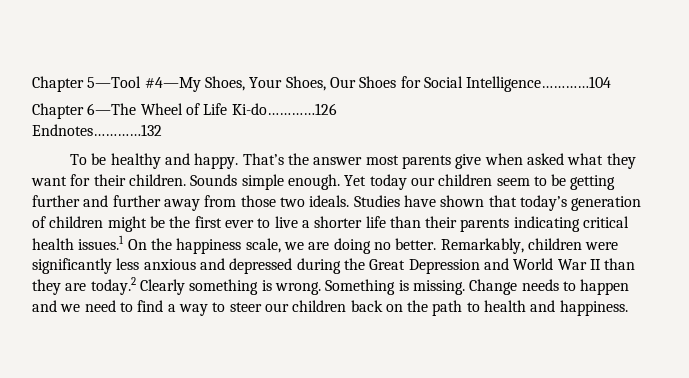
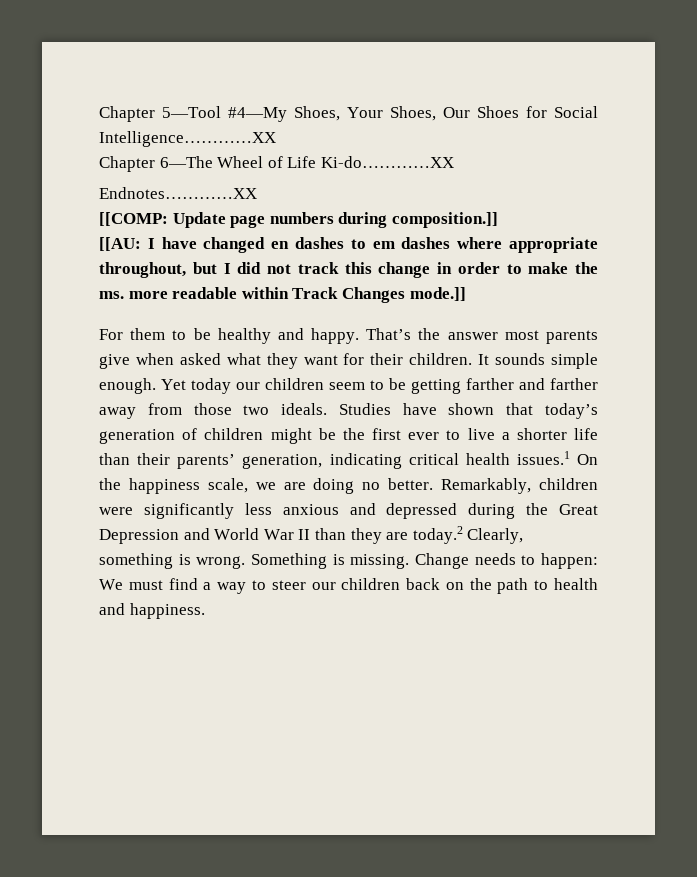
[466,76,612,92] Intelligence…………104 -> [99,131,276,147] Intelligence…………XX
[231,103,337,115] [32,124,162,136] [70,154,88,165] Ki-do…………126 // Endnotes…………132 // To -> [320,156,454,168] [99,187,257,199] [99,212,498,228] [99,237,598,253] [99,262,598,278] [99,287,466,303] [99,328,187,340] Ki-do…………XX // Endnotes…………XX // [[COMP: Update page numbers during composition.]] // [[AU: I have changed en dashes to em dashes where appropriate throughout, but I did not track this change in order to make the ms. more readable within Track Changes mode.]] // For them to
[190,174,238,186] Sounds -> [478,353,546,365] It sounds
[32,195,161,207] further and further -> [466,378,598,390] farther and farther
[460,218,510,232] parents -> [177,454,323,469] parents’ generation,
[139,279,185,295] Clearly -> [467,528,524,544] Clearly,
[580,279,630,295] [32,300,133,312] happen and we need to -> [541,553,598,569] [99,579,163,590] happen: We must

